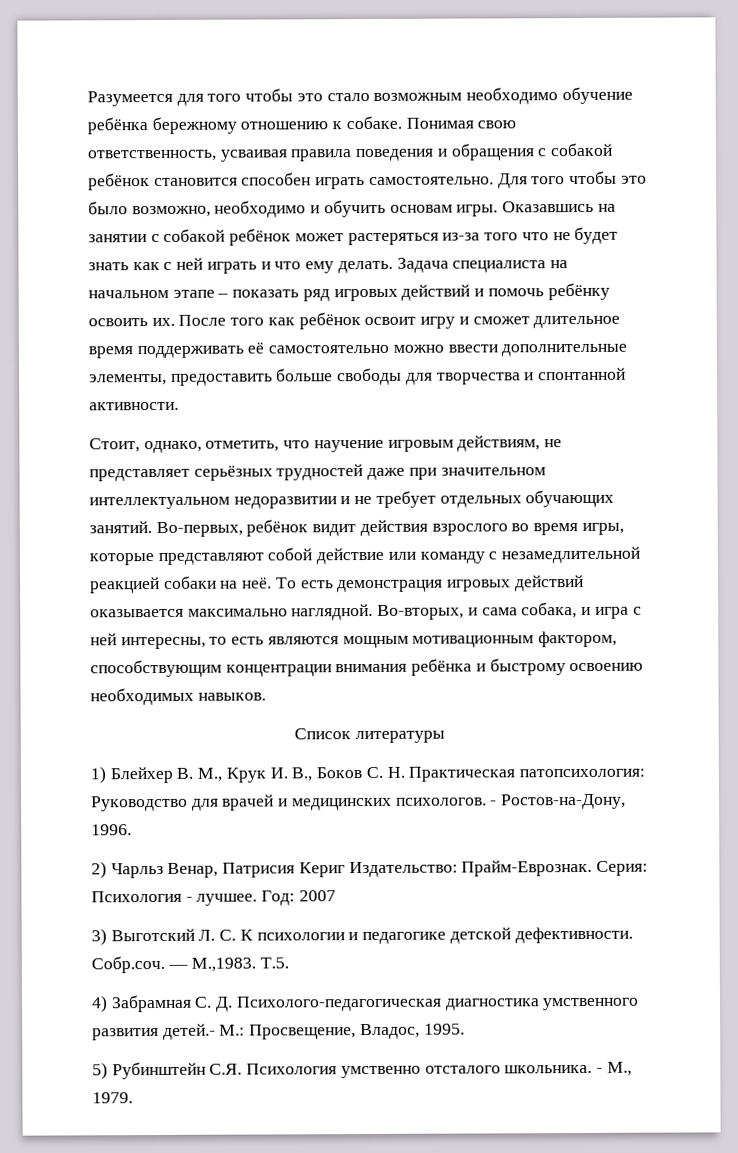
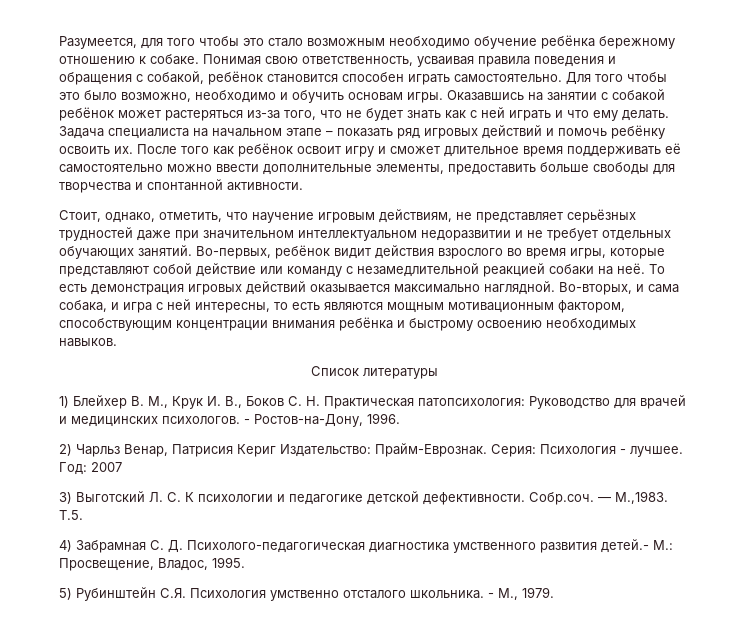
[87,90,173,107] Разумеется -> [59,36,137,49] Разумеется,
[550,142,614,157] собакой -> [147,71,204,84] собакой,
[484,232,519,241] того -> [284,110,316,120] того,

